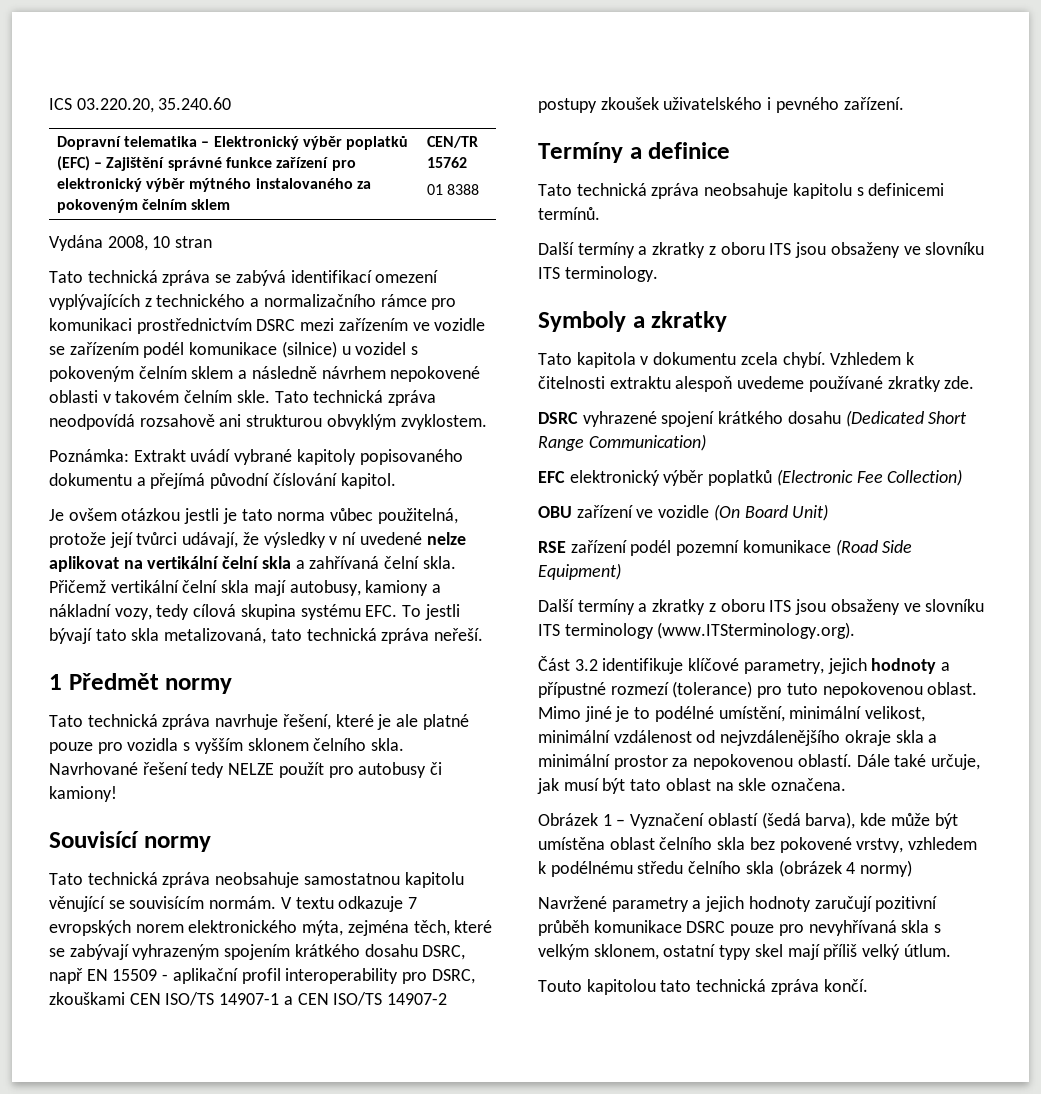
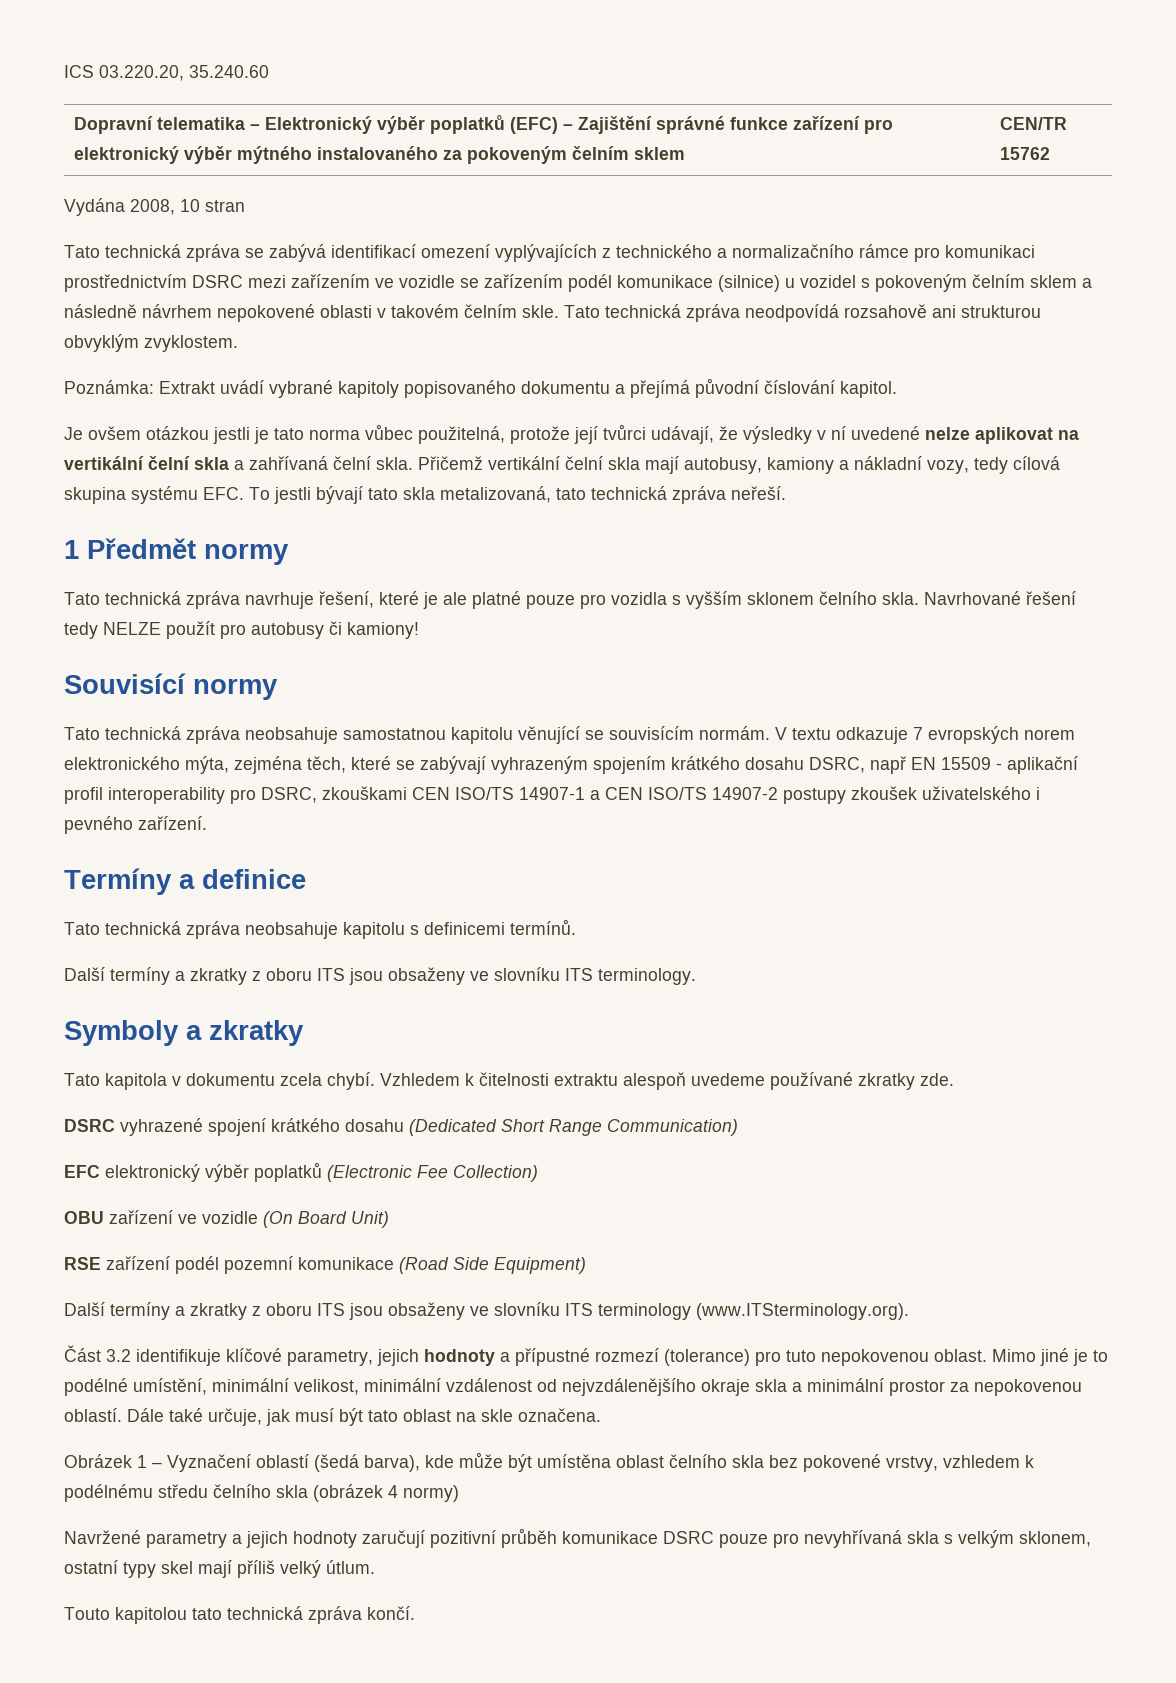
[426,184,479,195] // 01 8388 -> (1051, 153) none

